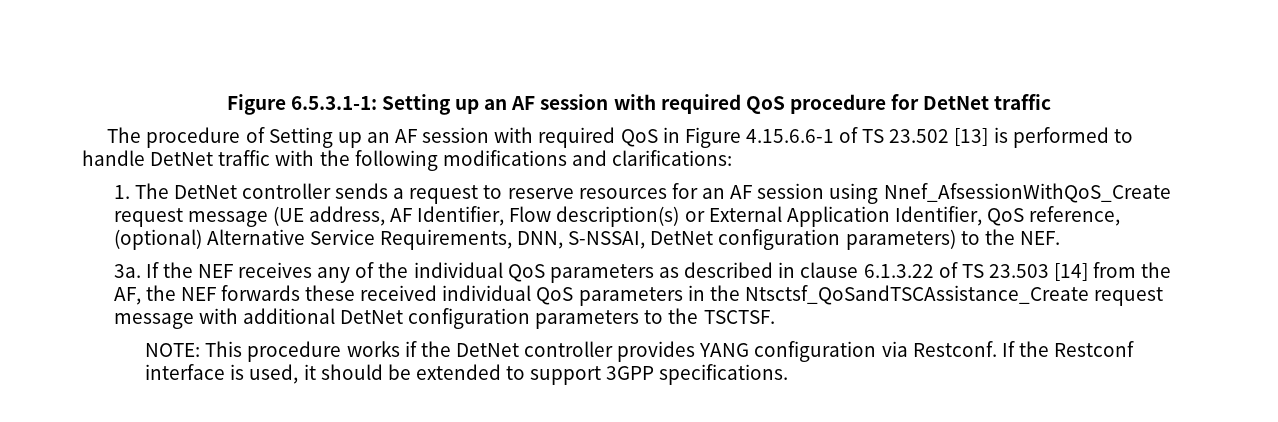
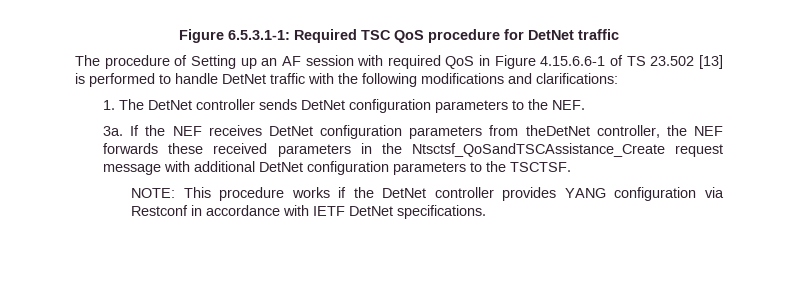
[381,94,741,115] Setting up an AF session with required -> [294,29,391,43] Required TSC
[393,183,1171,204] [113,206,1121,227] [113,229,956,250] a request to reserve resources for an AF session using Nnef_AfsessionWithQoS_Create request message (UE address, AF Identifier, Flow description(s) or External Application Identifier, QoS reference, (optional) Alternative Service Requirements, DNN, S-NSSAI, DetNet configuration parameters) -> [301,99,509,113] DetNet configuration parameters
[317,262,1172,283] [113,287,141,305] any of the individual QoS parameters as described in clause 6.1.3.22 of TS 23.503 [14] from the AF, -> [268,125,660,139] DetNet configuration parameters from theDetNet controller,
[442,285,574,305] individual QoS -> (268, 148) none
[912,341,1135,357] [145,364,655,385] Restconf. If the Restconf interface is used, it should be extended to support 3GPP -> [131,205,394,216] Restconf in accordance with IETF DetNet

